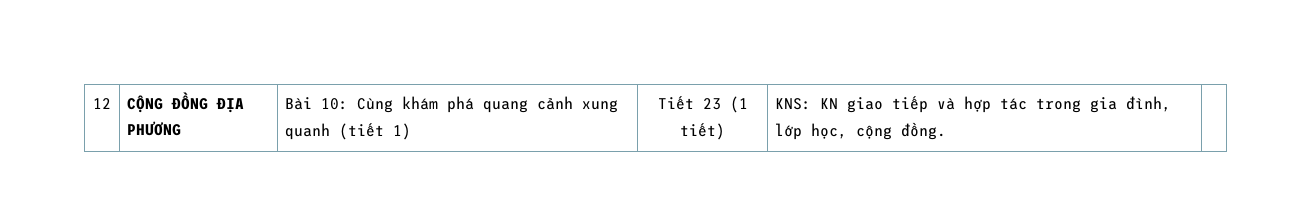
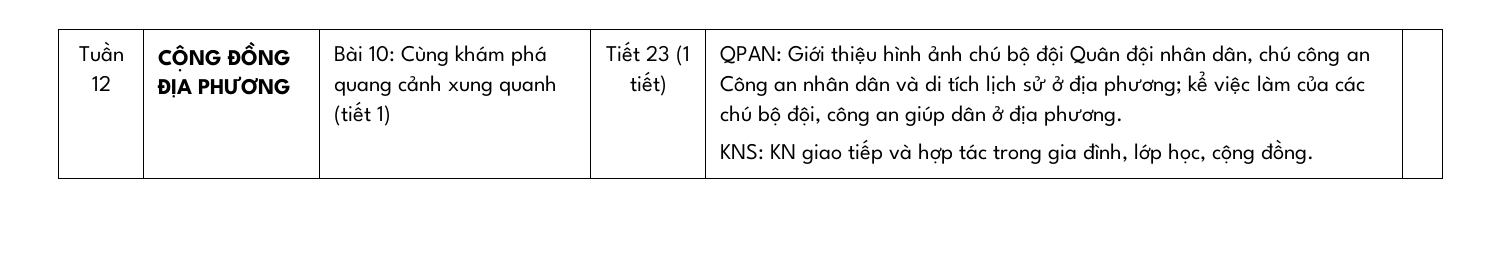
(93, 103) none -> [78,41,124,62] Tuần
(726, 131) none -> [719,45,1370,66] [719,71,1365,96] [719,105,1124,126] QPAN: Giới thiệu hình ảnh chú bộ đội Quân đội nhân dân, chú công an Công an nhân dân và di tích lịch sử ở địa phương; kể việc làm của các chú bộ đội, công an giúp dân ở địa phương. //

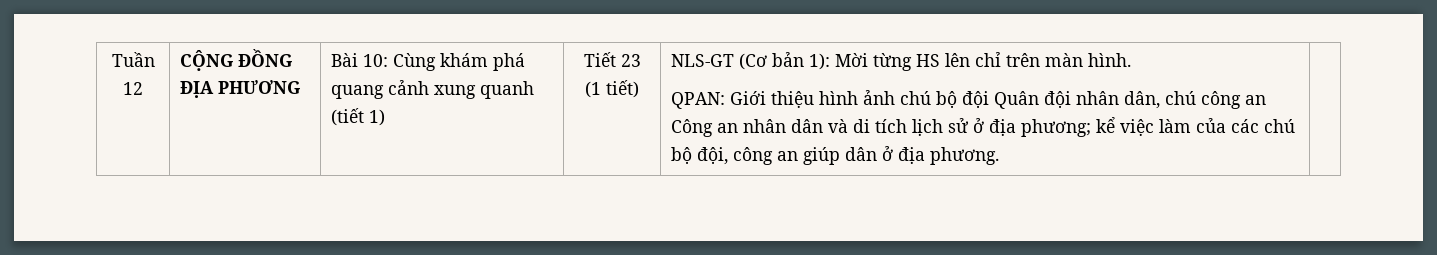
(667, 83) none -> [670,52,1131,71] NLS-GT (Cơ bản 1): Mời từng HS lên chỉ trên màn hình. //
[719,139,1315,164] // KNS: KN giao tiếp và hợp tác trong gia đình, lớp học, cộng đồng. -> (999, 156) none

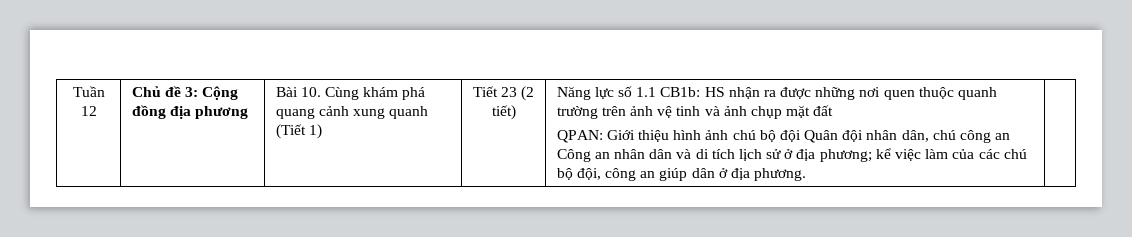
[179,49,292,71] [179,80,300,98] CỘNG ĐỒNG ĐỊA PHƯƠNG -> [131,86,239,100] [131,105,248,119] Chủ đề 3: Cộng đồng địa phương
[362,54,388,67] 10: -> [300,87,321,97] 10.
[330,108,364,126] (tiết -> [275,124,306,139] (Tiết
[585,81,601,98] (1 -> [521,86,535,101] (2
[670,52,1131,71] NLS-GT (Cơ bản 1): Mời từng HS lên chỉ trên màn hình. -> [556,86,998,100] [556,105,834,119] Năng lực số 1.1 CB1b: HS nhận ra được những nơi quen thuộc quanh trường trên ảnh vệ tinh và ảnh chụp mặt đất

